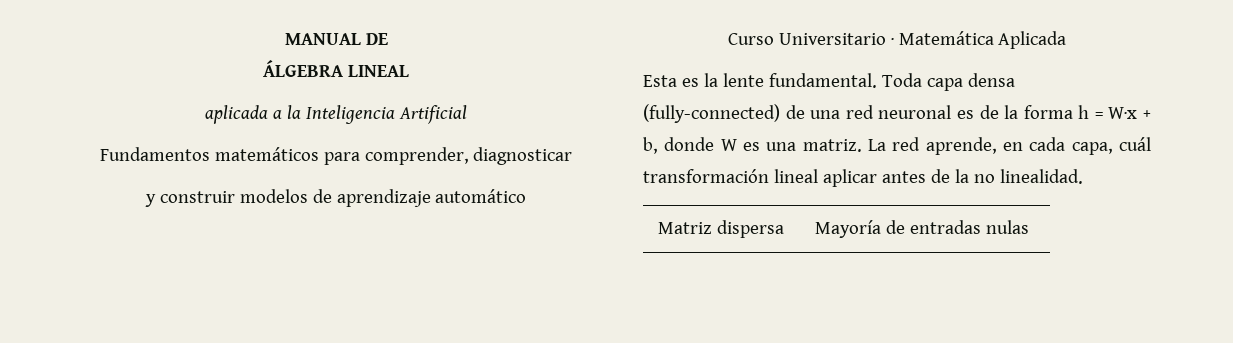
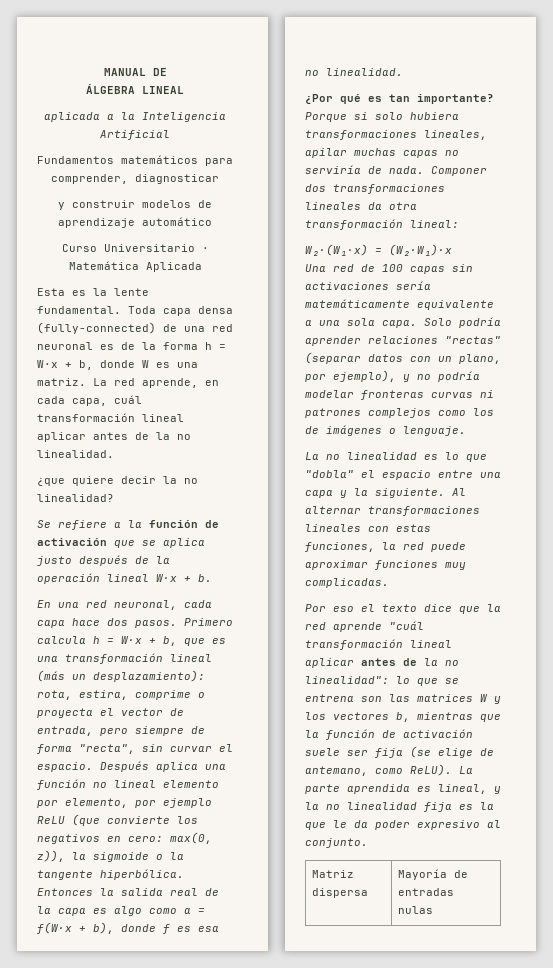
(1083, 176) none -> [37,476,198,486] [37,494,114,502] [37,520,219,530] [37,538,205,548] [37,555,170,566] [37,573,212,584] [37,600,212,610] [37,618,233,628] [37,636,226,646] [37,653,212,664] [37,670,205,682] [37,690,205,700] [37,708,184,718] [37,726,205,736] [37,744,233,754] [37,761,226,772] [37,779,219,790] [37,798,212,808] [37,814,198,826] [37,832,212,844] [37,850,184,862] [37,869,184,880] [37,888,219,896] [37,906,205,916] [37,922,219,934] [305,68,403,76] [305,94,494,104] [305,112,459,122] [305,130,487,140] [305,148,459,158] [305,165,487,176] [305,184,445,194] [305,202,417,210] [305,219,459,230] [305,244,452,256] [305,264,473,274] [305,281,431,290] [305,299,494,310] [305,317,501,328] [305,336,501,346] [305,352,501,364] [305,370,480,382] [305,390,494,400] [305,408,494,418] [305,425,466,436] [305,452,487,462] [305,470,501,480] [305,488,466,498] [305,506,480,516] [305,524,431,532] [305,542,466,552] [305,560,466,570] [305,578,389,588] [305,604,501,614] [305,621,424,632] [305,639,452,650] [305,658,459,668] [305,676,459,686] [305,694,501,704] [305,712,501,722] [305,729,473,740] [305,746,494,758] [305,764,473,776] [305,784,501,794] [305,802,494,812] [305,820,501,830] [305,838,368,848] // ¿que quiere decir la no linealidad? // Se refiere a la función de activación que se aplica justo después de la operación lineal W·x + b. // En una red neuronal, cada capa hace dos pasos. Primero calcula h = W·x + b, que es una transformación lineal (más un desplazamiento): rota, estira, comprime o proyecta el vector de entrada, pero siempre de forma "recta", sin curvar el espacio. Después aplica una función no lineal elemento por elemento, por ejemplo ReLU (que convierte los negativos en cero: max(0, z)), la sigmoide o la tangente hiperbólica. Entonces la salida real de la capa es algo como a = f(W·x + b), donde f es esa no linealidad. // ¿Por qué es tan importante? Porque si solo hubiera transformaciones lineales, apilar muchas capas no serviría de nada. Componer dos transformaciones lineales da otra transformación lineal: // W₂·(W₁·x) = (W₂·W₁)·x // Una red de 100 capas sin activaciones sería matemáticamente equivalente a una sola capa. Solo podría aprender relaciones "rectas" (separar datos con un plano, por ejemplo), y no podría modelar fronteras curvas ni patrones complejos como los de imágenes o lenguaje. // La no linealidad es lo que "dobla" el espacio entre una capa y la siguiente. Al alternar transformaciones lineales con estas funciones, la red puede aproximar funciones muy complicadas. // Por eso el texto dice que la red aprende "cuál transformación lineal aplicar antes de la no linealidad": lo que se entrena son las matrices W y los vectores b, mientras que la función de activación suele ser fija (se elige de antemano, como ReLU). La parte aprendida es lineal, y la no linealidad fija es la que le da poder expresivo al conjunto.

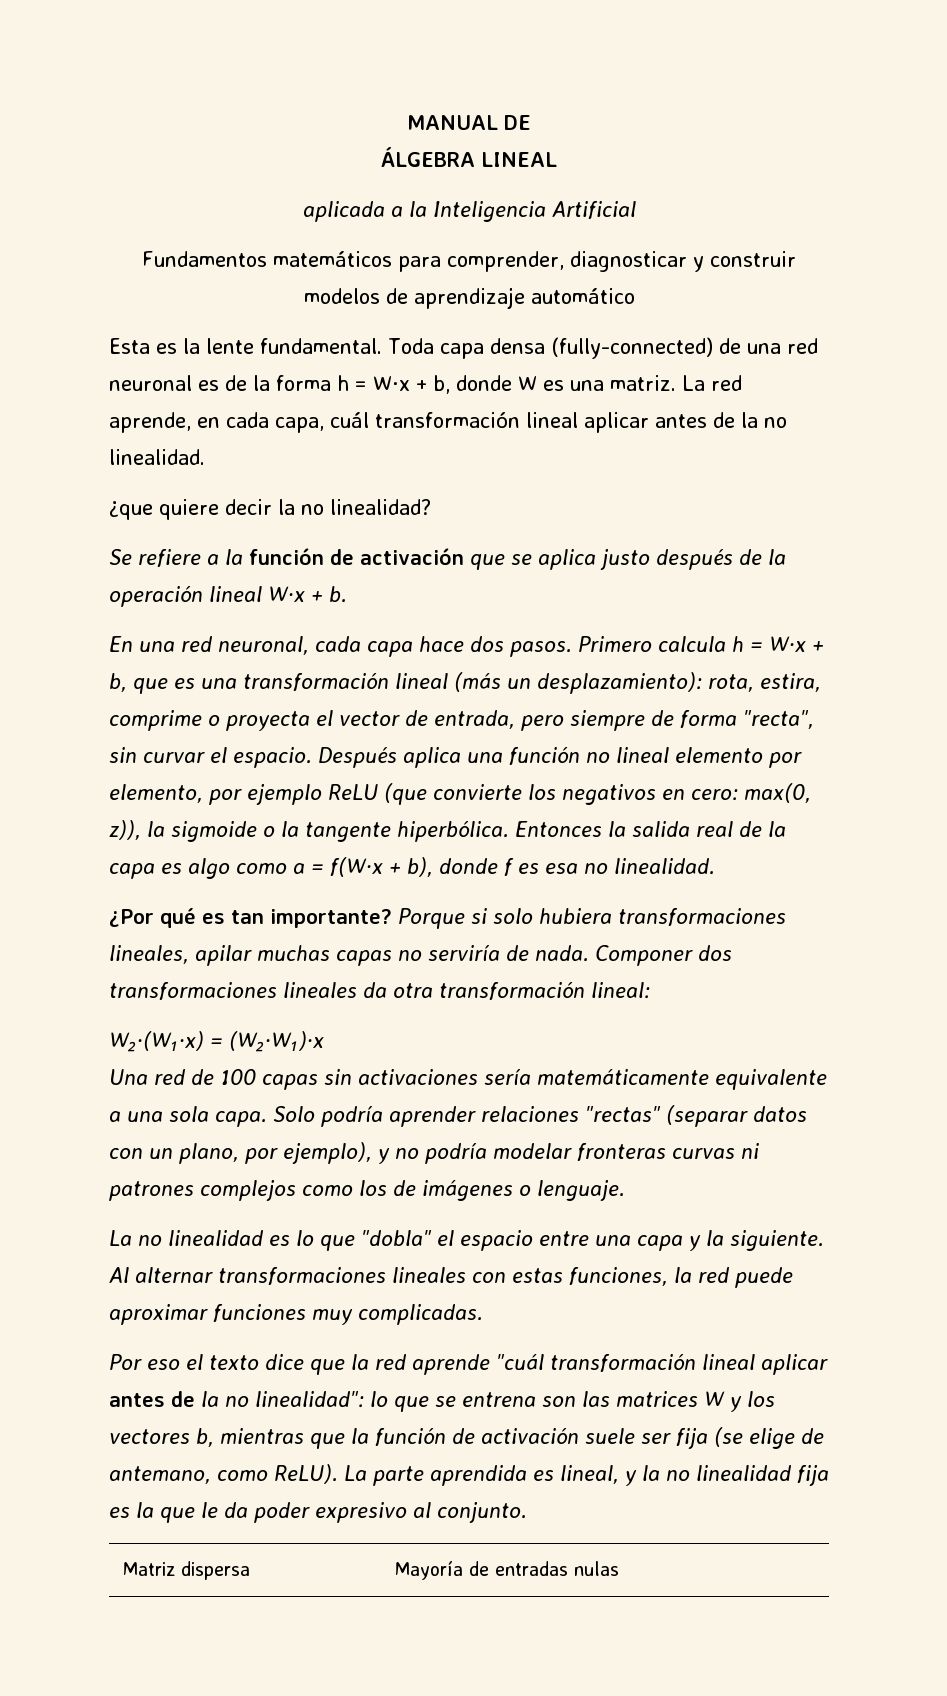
(219, 179) // -> (687, 261) none
[61,244,209,252] [68,261,202,272] // Curso Universitario · Matemática Aplicada -> (635, 296) none

